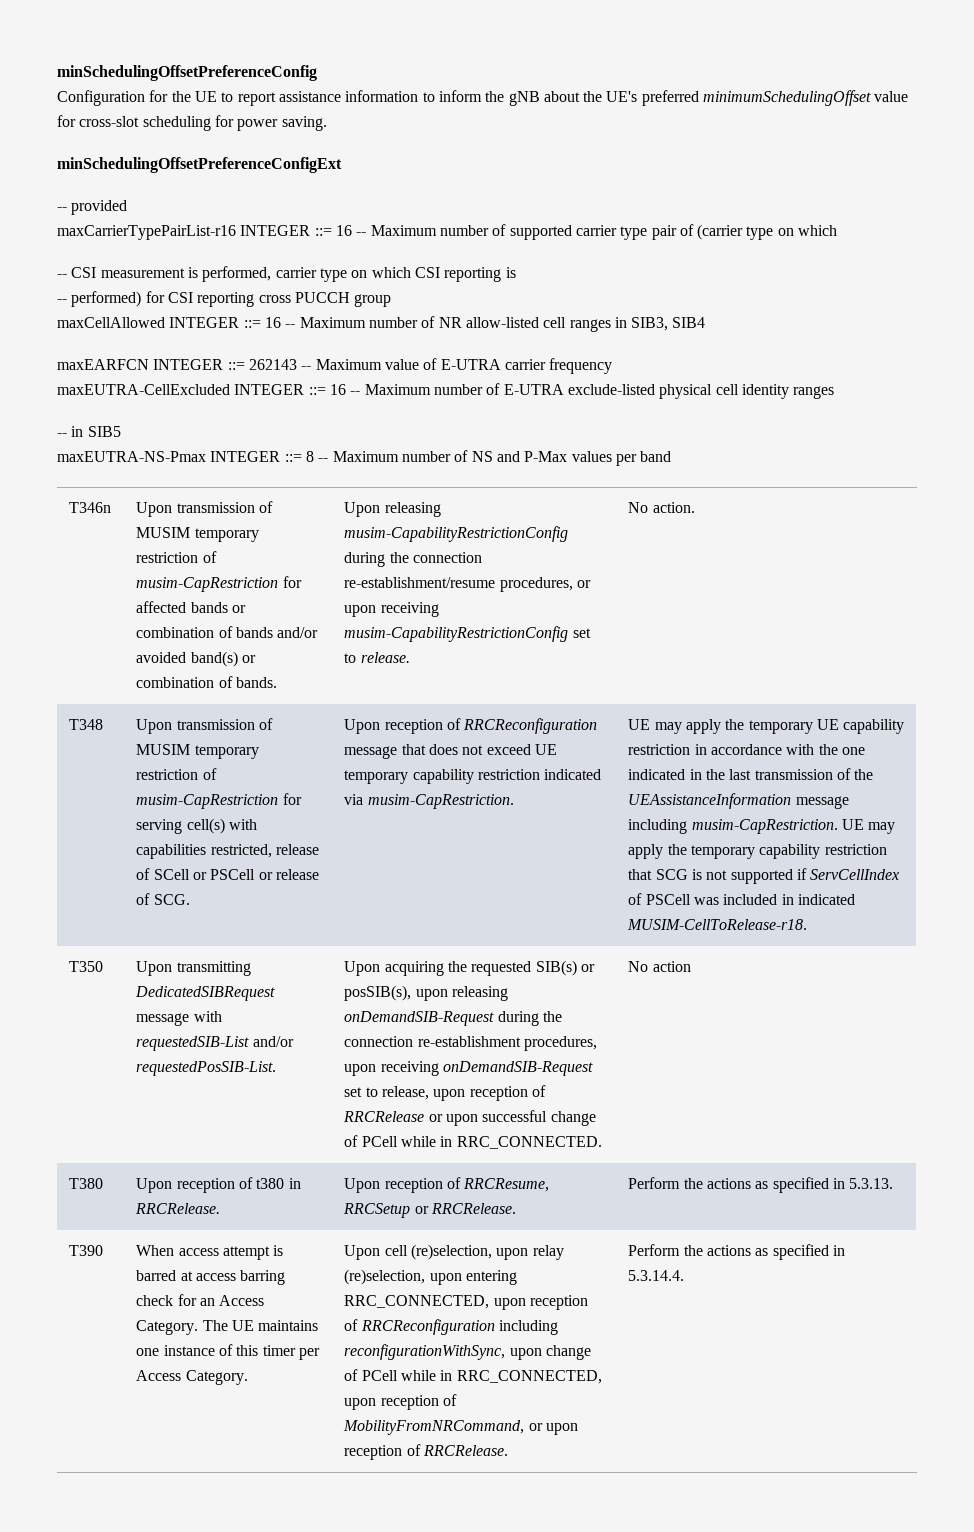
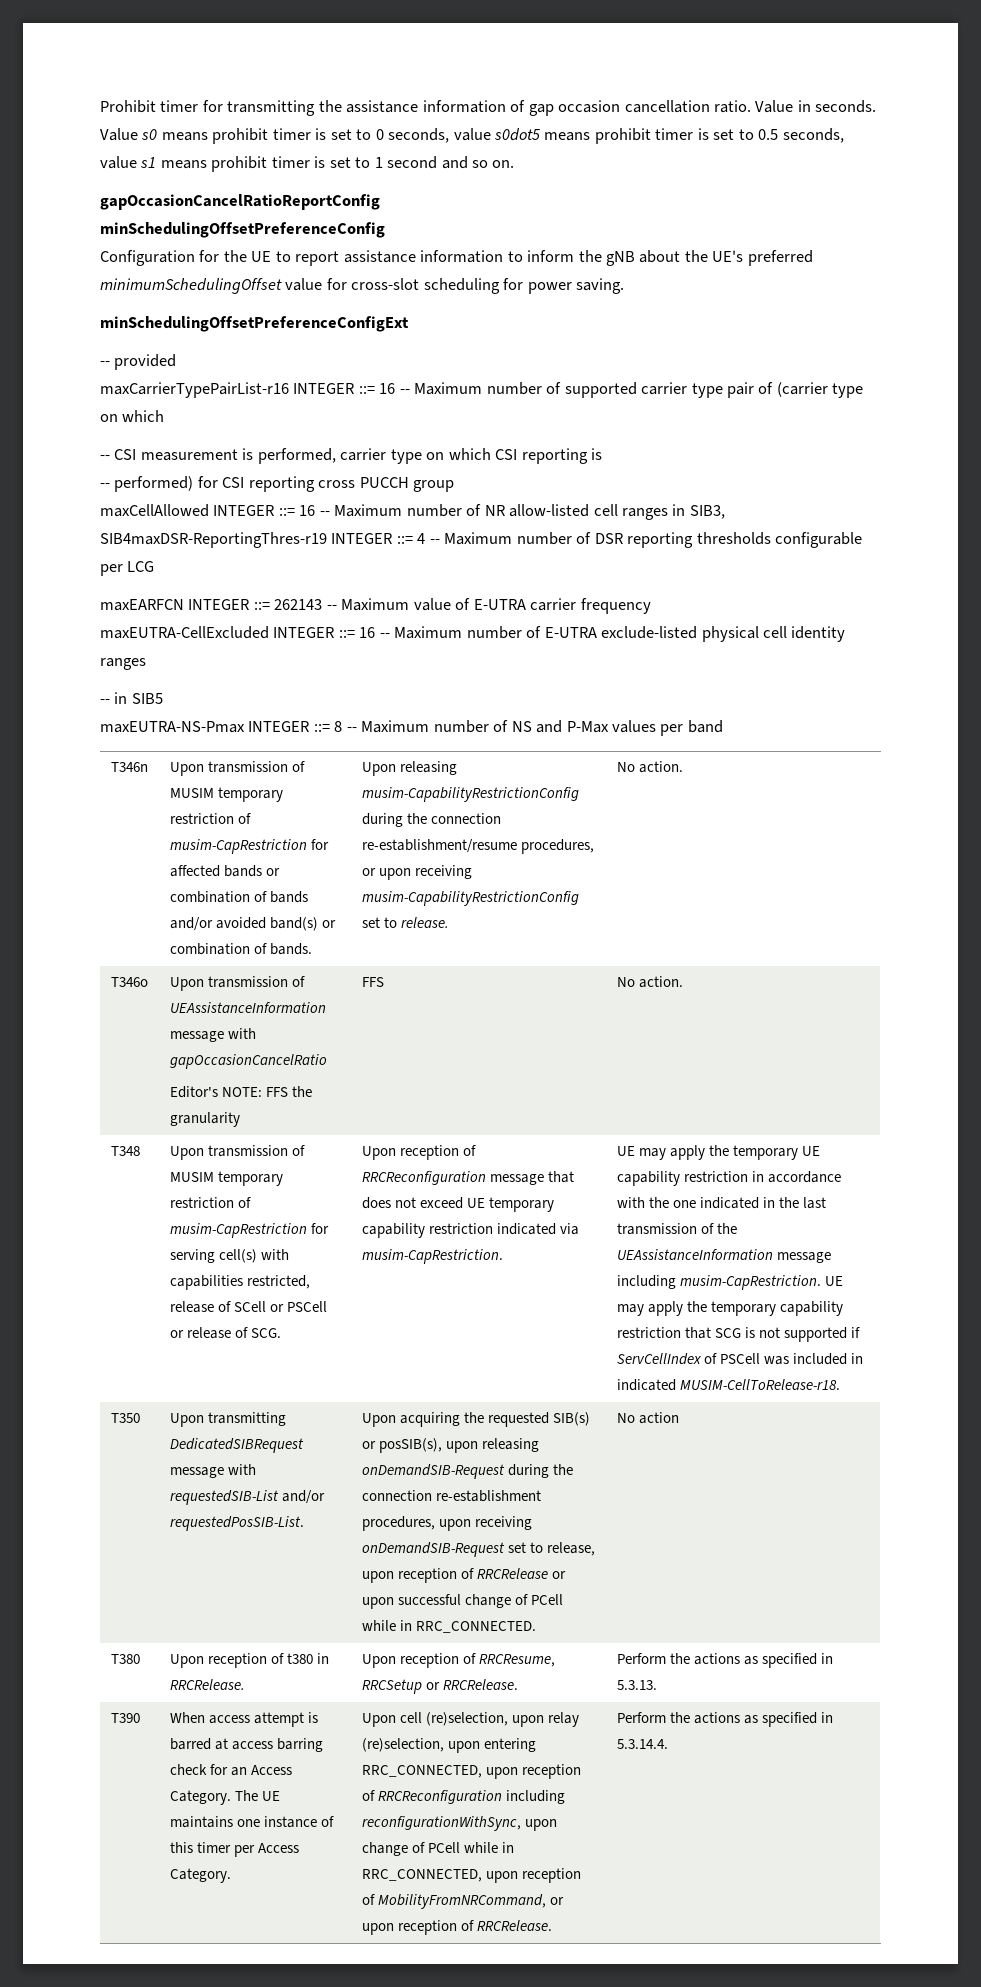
(57, 73) none -> [100,100,877,116] [100,128,844,144] [100,156,515,172] [100,194,380,210] Prohibit timer for transmitting the assistance information of gap occasion cancellation ratio. Value in seconds. Value s0 means prohibit timer is set to 0 seconds, value s0dot5 means prohibit timer is set to 0.5 seconds, value s1 means prohibit timer is set to 1 second and so on. // gapOccasionCancelRatioReportConfig //
[672,317,706,328] SIB4 -> [100,532,863,548] [100,561,155,576] SIB4maxDSR-ReportingThres-r19 INTEGER ::= 4 -- Maximum number of DSR reporting thresholds configurable per LCG
(695, 507) none -> [110,977,148,987] [169,976,305,991] [169,1002,326,1013] [169,1028,256,1042] [169,1054,327,1069] [169,1086,312,1098] [169,1112,240,1127] [361,977,384,987] [616,976,683,988] // T346o | Upon transmission of UEAssistanceInformation message with gapOccasionCancelRatio // Editor's NOTE: FFS the granularity | FFS | No action.

